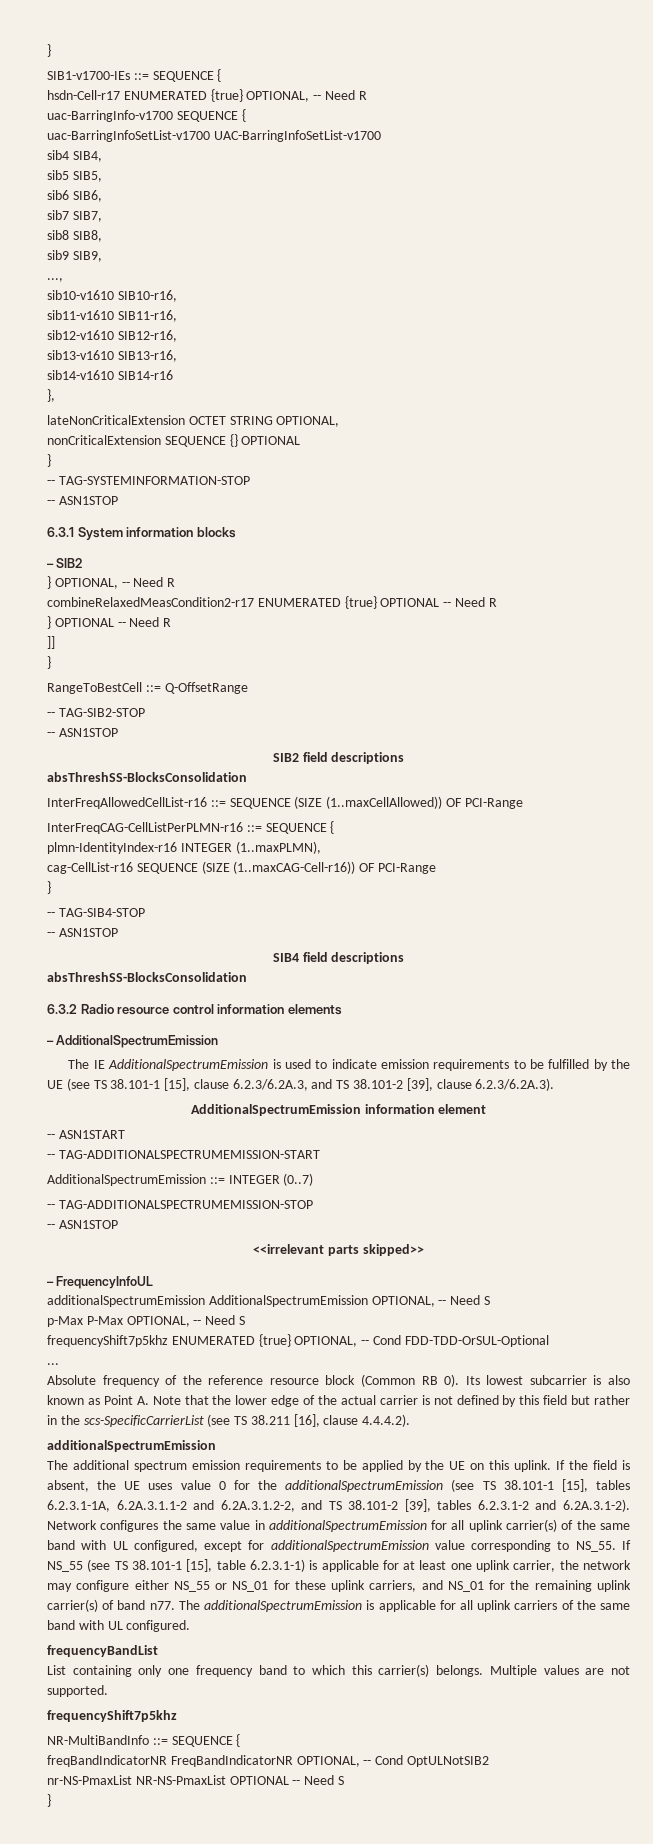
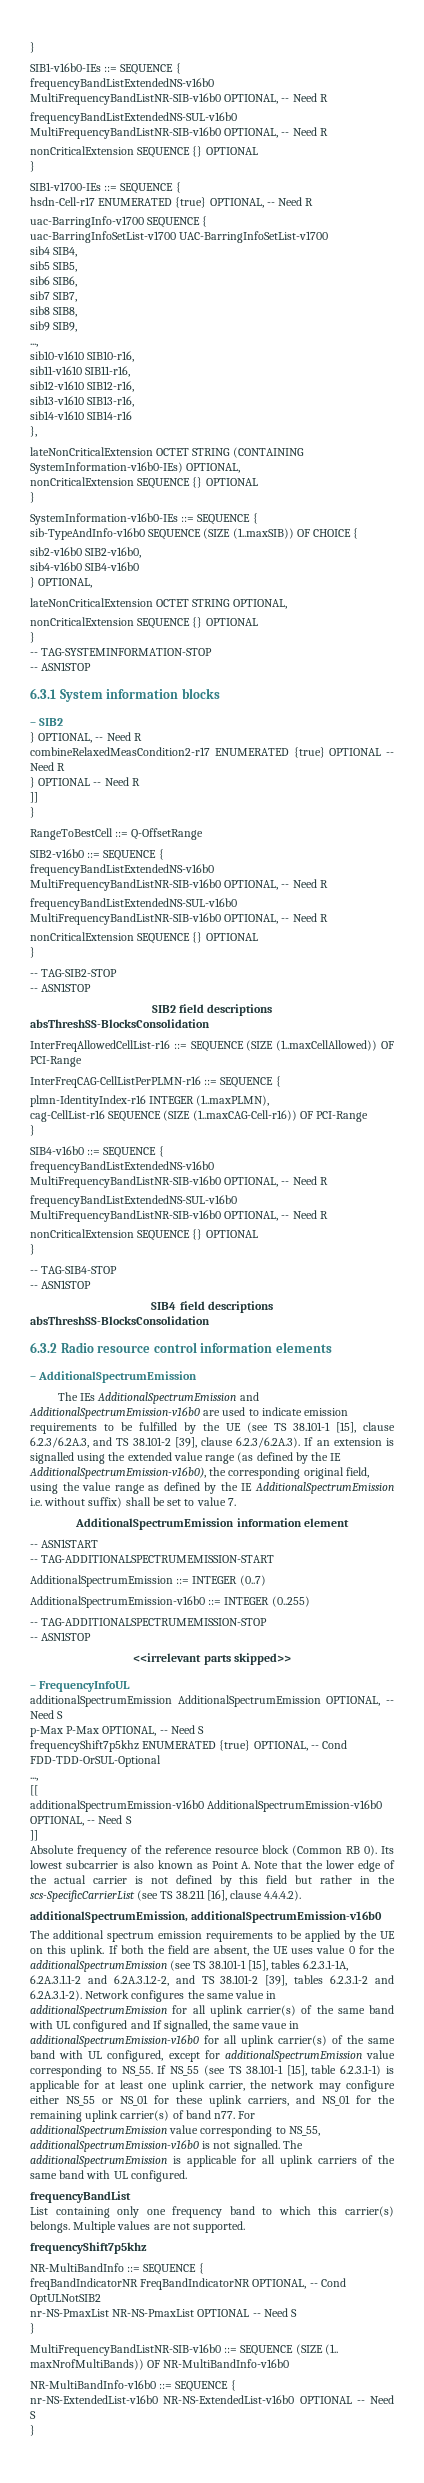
[47,44,51,57] } -> [30,42,35,53] [30,63,181,75] [30,78,214,90] [30,93,328,105] [30,112,237,124] [30,127,328,139] [30,146,258,158] [30,161,35,172] } // SIB1-v16b0-IEs ::= SEQUENCE { // frequencyBandListExtendedNS-v16b0 MultiFrequencyBandListNR-SIB-v16b0 OPTIONAL, -- Need R // frequencyBandListExtendedNS-SUL-v16b0 MultiFrequencyBandListNR-SIB-v16b0 OPTIONAL, -- Need R // nonCriticalExtension SEQUENCE {} OPTIONAL // }
(55, 395) none -> [30,447,304,458] [30,462,241,474] [30,477,258,489] [30,492,35,503] [30,513,258,525] [30,528,359,540] [30,547,142,558] [30,562,140,571] [30,577,93,588] // lateNonCriticalExtension OCTET STRING (CONTAINING SystemInformation-v16b0-IEs) OPTIONAL, // nonCriticalExtension SEQUENCE {} OPTIONAL // } // SystemInformation-v16b0-IEs ::= SEQUENCE { // sib-TypeAndInfo-v16b0 SEQUENCE (SIZE (1..maxSIB)) OF CHOICE { // sib2-v16b0 SIB2-v16b0, // sib4-v16b0 SIB4-v16b0 // } OPTIONAL,
(248, 688) none -> [30,849,164,861] [30,864,214,876] [30,879,328,891] [30,898,237,910] [30,913,328,925] [30,932,258,944] [30,947,35,958] // SIB2-v16b0 ::= SEQUENCE { // frequencyBandListExtendedNS-v16b0 MultiFrequencyBandListNR-SIB-v16b0 OPTIONAL, -- Need R // frequencyBandListExtendedNS-SUL-v16b0 MultiFrequencyBandListNR-SIB-v16b0 OPTIONAL, -- Need R // nonCriticalExtension SEQUENCE {} OPTIONAL // }
(51, 887) none -> [30,1146,164,1158] [30,1161,214,1173] [30,1176,328,1188] [30,1195,237,1207] [30,1210,328,1222] [30,1229,258,1241] [30,1244,35,1255] // SIB4-v16b0 ::= SEQUENCE { // frequencyBandListExtendedNS-v16b0 MultiFrequencyBandListNR-SIB-v16b0 OPTIONAL, -- Need R // frequencyBandListExtendedNS-SUL-v16b0 MultiFrequencyBandListNR-SIB-v16b0 OPTIONAL, -- Need R // nonCriticalExtension SEQUENCE {} OPTIONAL // }
[93,1059,281,1071] IE AdditionalSpectrumEmission is -> [80,1392,259,1404] [29,1407,221,1419] IEs AdditionalSpectrumEmission and AdditionalSpectrumEmission-v16b0 are
(555, 1084) none -> [304,1437,394,1446] [30,1452,342,1464] [29,1467,369,1479] [30,1482,394,1494] [30,1497,236,1508] If an extension is signalled using the extended value range (as defined by the IE AdditionalSpectrumEmission-v16b0), the corresponding original field, using the value range as defined by the IE AdditionalSpectrumEmission i.e. without suffix) shall be set to value 7.
(314, 1179) none -> [30,1596,310,1608] // AdditionalSpectrumEmission-v16b0 ::= INTEGER (0..255)
[47,1363,59,1365] ... -> [30,1777,38,1781] [30,1785,38,1796] [30,1800,383,1812] [30,1815,132,1826] [30,1830,38,1841] ..., // [[ // additionalSpectrumEmission-v16b0 AdditionalSpectrumEmission-v16b0 OPTIONAL, -- Need S // ]]
[47,1440,216,1452] additionalSpectrumEmission -> [30,1911,383,1923] additionalSpectrumEmission, additionalSpectrumEmission-v16b0
(566, 1465) none -> [120,1945,144,1954] both
[622,1460,631,1470] is -> [193,1948,211,1954] are
(128, 1545) none -> [73,2020,300,2032] [30,2035,395,2047] [30,2050,103,2059] configured and If signalled, the same vaue in additionalSpectrumEmission-v16b0 for all uplink carrier(s) of the same band with UL
(175, 1605) none -> [238,2111,256,2119] [30,2125,320,2137] [30,2140,280,2152] For additionalSpectrumEmission value corresponding to NS_55, additionalSpectrumEmission-v16b0 is not signalled.
(51, 1800) none -> [30,2344,338,2356] [30,2359,290,2370] [30,2380,236,2392] [30,2395,394,2404] [30,2411,36,2419] [30,2425,35,2436] // MultiFrequencyBandListNR-SIB-v16b0 ::= SEQUENCE (SIZE (1.. maxNrofMultiBands)) OF NR-MultiBandInfo-v16b0 // NR-MultiBandInfo-v16b0 ::= SEQUENCE { // nr-NS-ExtendedList-v16b0 NR-NS-ExtendedList-v16b0 OPTIONAL -- Need S // }

